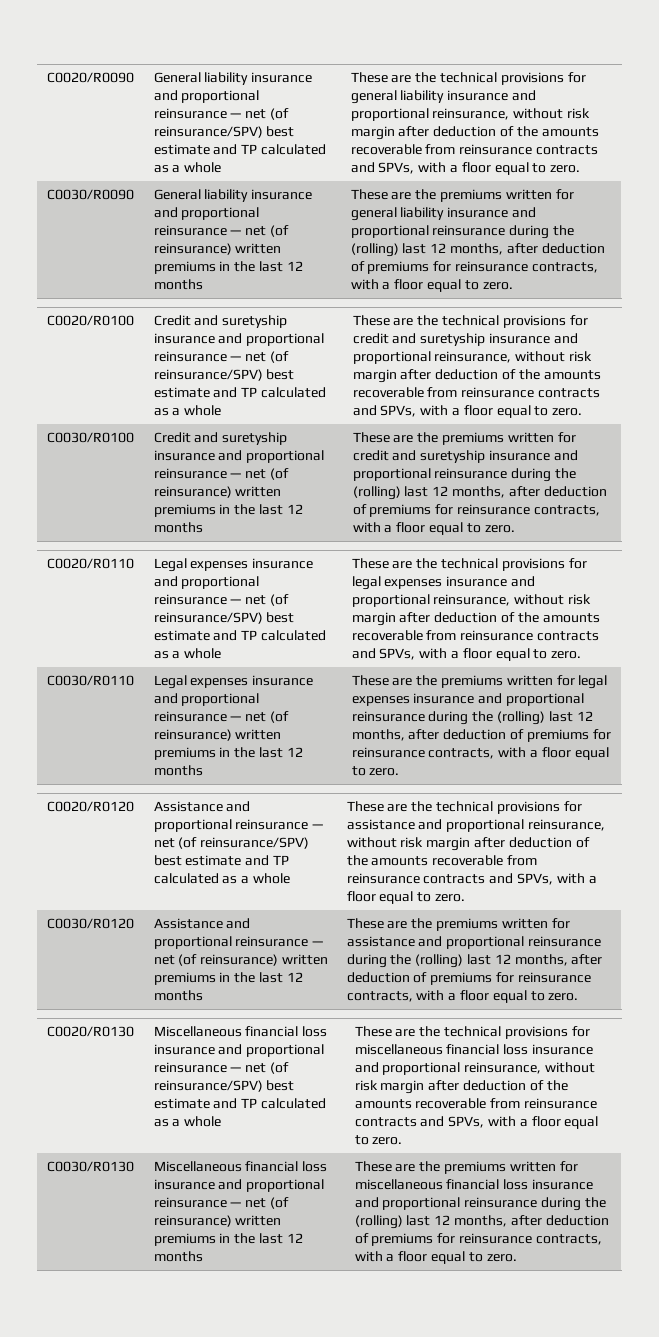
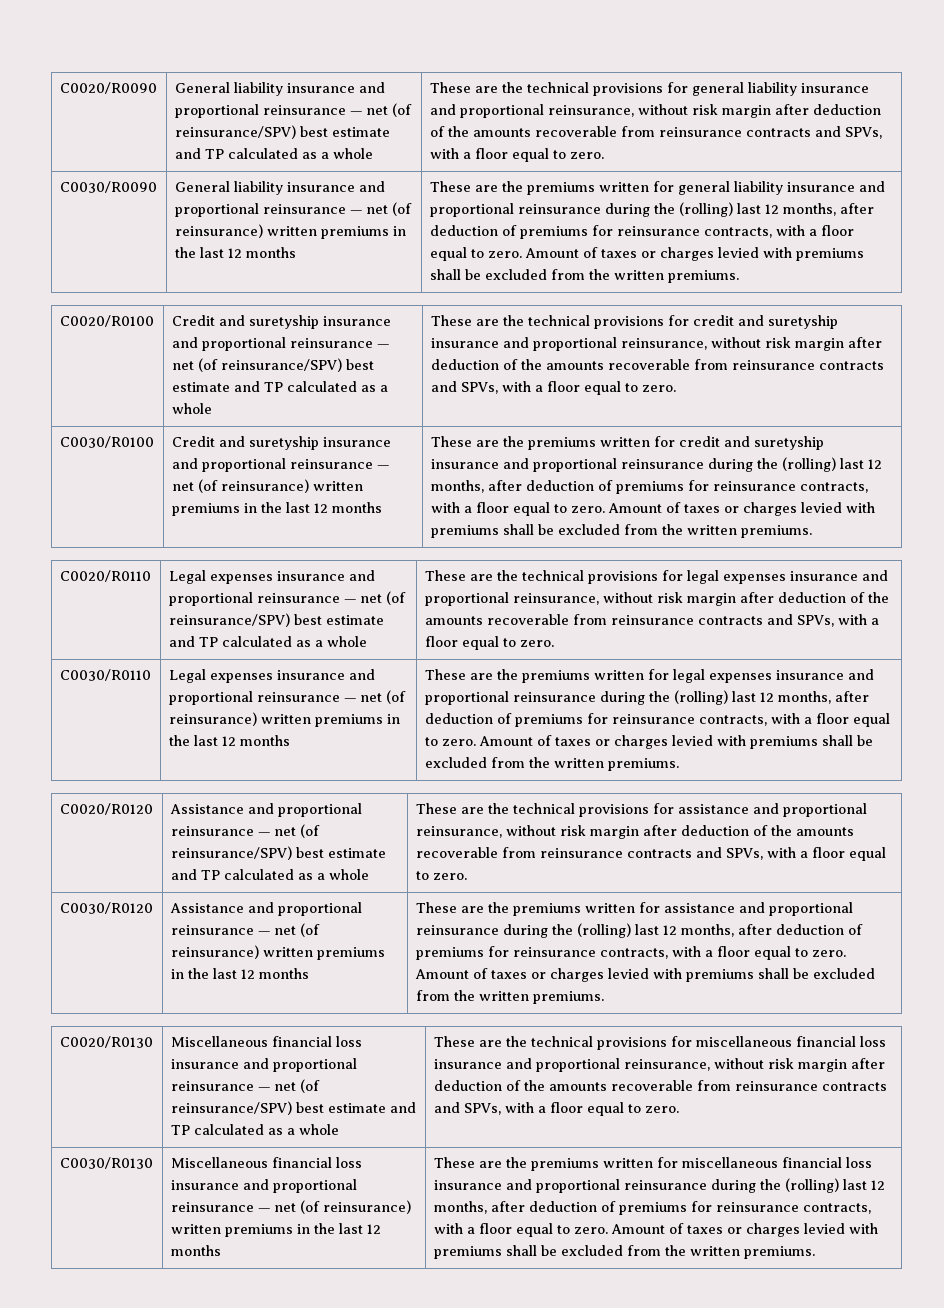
(513, 286) none -> [524,247,864,261] [429,269,739,283] Amount of taxes or charges levied with premiums shall be excluded from the written premiums.
(515, 529) none -> [607,502,875,516] [430,524,812,538] Amount of taxes or charges levied with premiums shall be excluded from the written premiums.
(400, 772) none -> [478,735,873,749] [424,757,679,771] Amount of taxes or charges levied with premiums shall be excluded from the written premiums.
(579, 997) none -> [414,968,875,982] [415,990,604,1004] Amount of taxes or charges levied with premiums shall be excluded from the written premiums.
(517, 1258) none -> [610,1223,878,1237] [433,1245,815,1259] Amount of taxes or charges levied with premiums shall be excluded from the written premiums.

